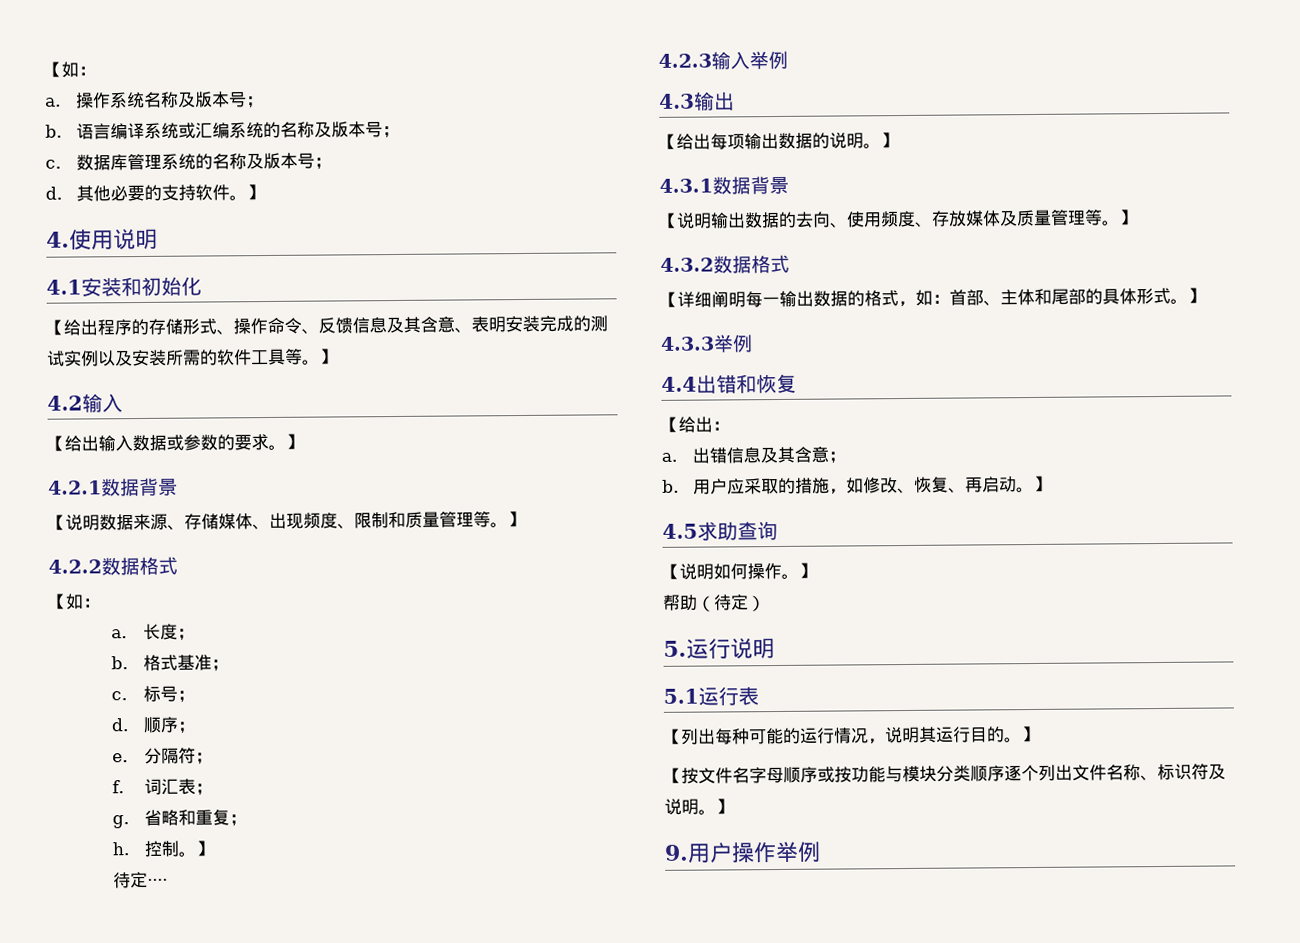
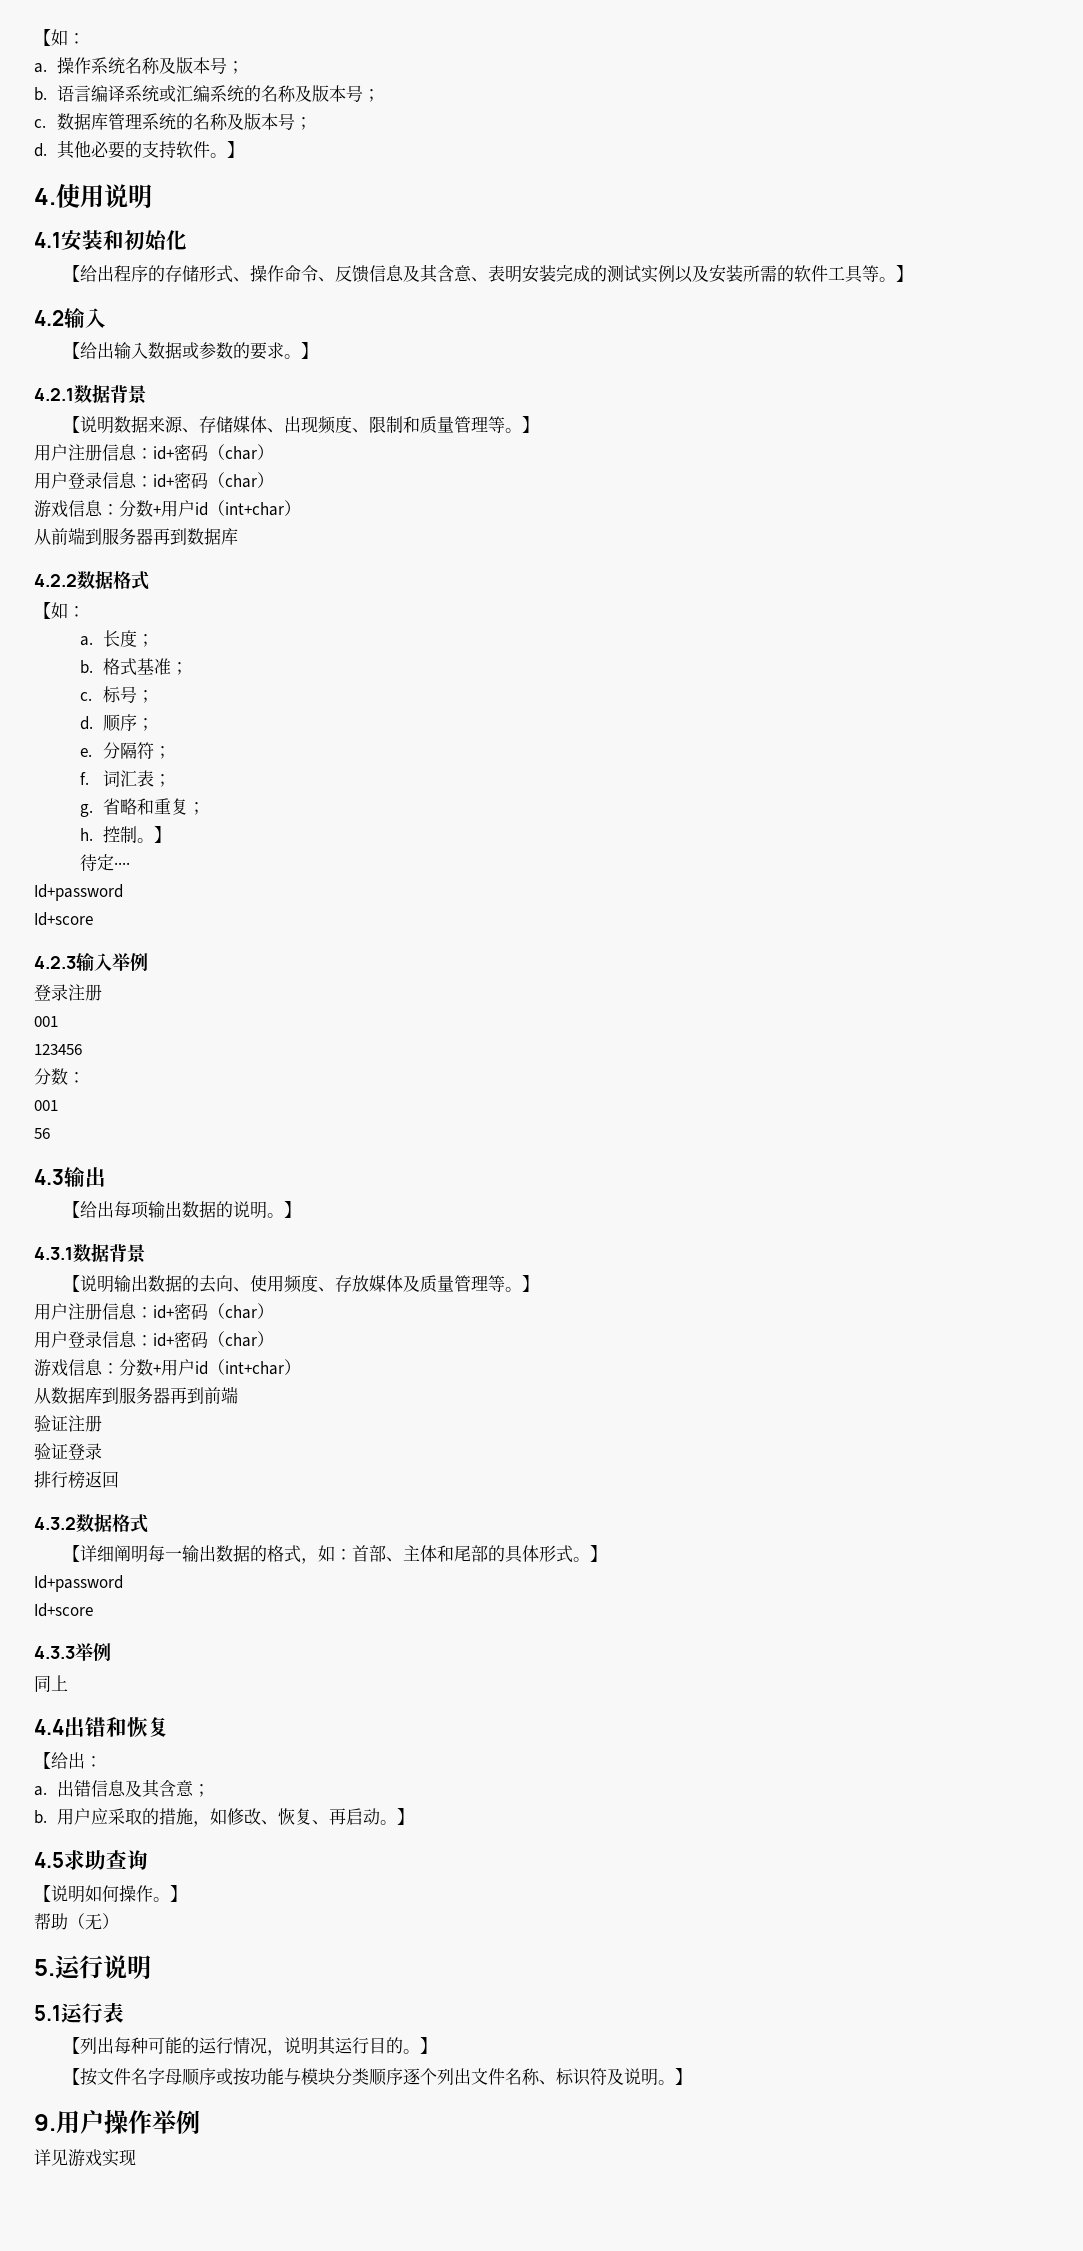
(525, 519) none -> [34,444,274,461] [34,472,274,489] [34,500,301,518] [34,527,238,545] // 用户注册信息：id+密码（char） // 用户登录信息：id+密码（char） // 游戏信息：分数+用户id（int+char） // 从前端到服务器再到数据库
(169, 882) none -> [34,884,123,901] [34,912,93,926] // Id+password // Id+score
(788, 60) none -> [34,984,102,1001] [34,1016,58,1027] [34,1044,82,1055] [34,1068,85,1085] [34,1100,58,1111] [34,1128,50,1139] // 登录注册 // 001 // 123456 // 分数： // 001 // 56
(1137, 217) none -> [34,1303,274,1320] [34,1331,274,1348] [34,1359,301,1377] [34,1386,238,1404] [34,1415,102,1432] [34,1443,102,1460] [34,1471,119,1489] // 用户注册信息：id+密码（char） // 用户登录信息：id+密码（char） // 游戏信息：分数+用户id（int+char） // 从数据库到服务器再到前端 // 验证注册 // 验证登录 // 排行榜返回
(1205, 295) none -> [34,1575,123,1592] [34,1603,93,1617] // Id+password // Id+score
(753, 343) none -> [34,1675,68,1692] // 同上
[713,594,749,611] 待定 -> [85,1913,102,1930] 无
(821, 852) none -> [34,2149,136,2167] // 详见游戏实现

